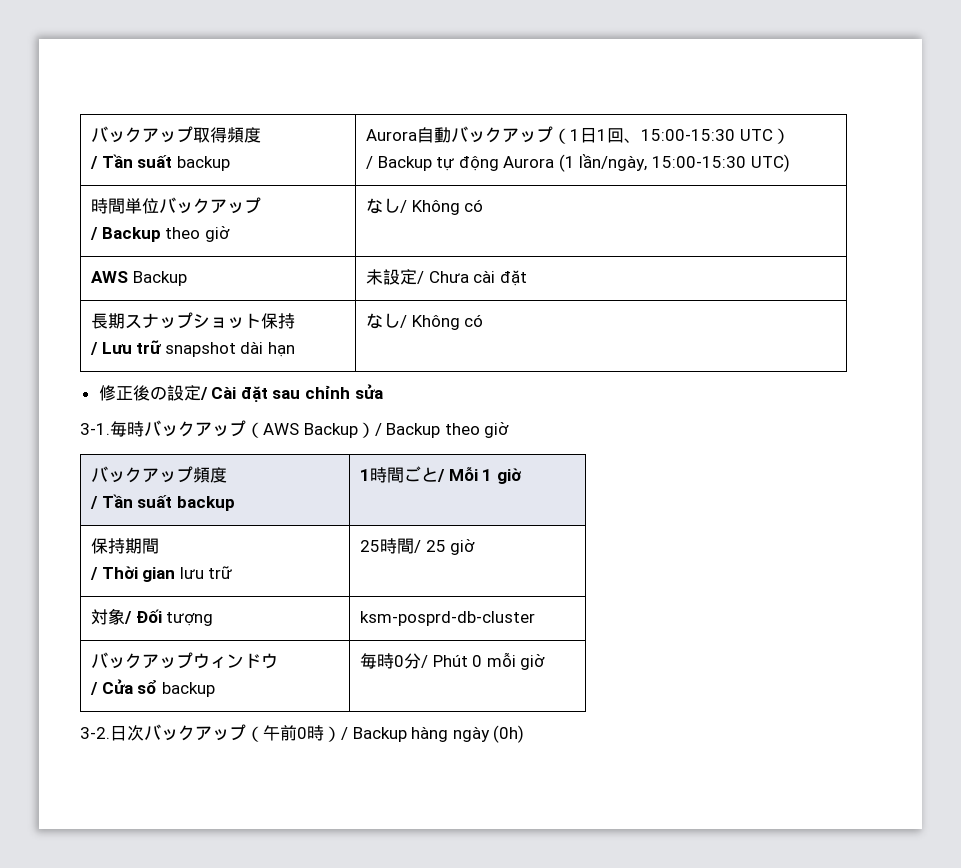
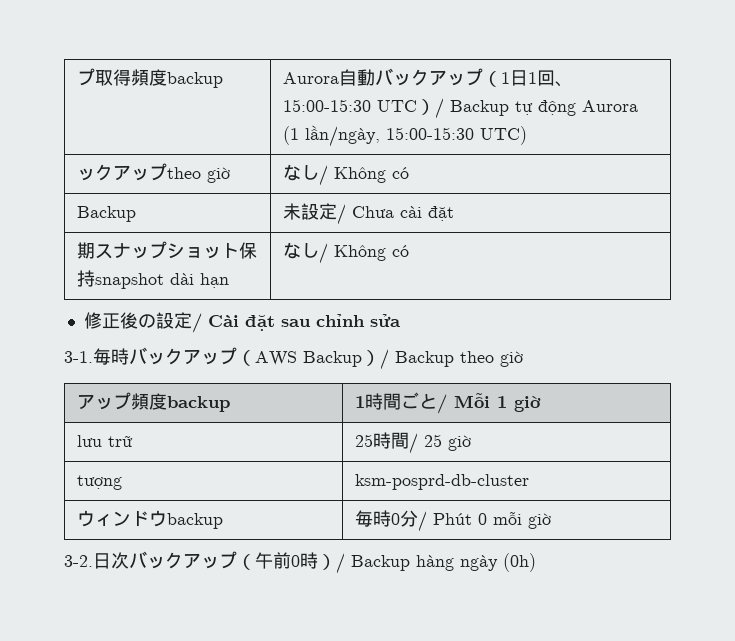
[90,126,176,143] バックアッ -> (76, 77) none
[89,154,173,169] // / Tần suất -> (167, 77) none
(790, 136) // -> (435, 107) none
[90,197,261,214] [89,227,161,242] 時間単位バックアップ // / Backup -> [76,163,167,181] ックアップ
[90,271,128,283] AWS -> (409, 173) none
[90,313,108,329] 長 -> (454, 213) none
[89,340,162,355] // / Lưu trữ -> (95, 278) none
[90,466,142,483] バック -> (523, 359) none
[89,494,173,509] // / Tần suất -> (167, 401) none
[90,538,159,554] [89,566,176,582] 保持期間 // / Thời gian -> (541, 404) none
[90,608,162,625] 対象/ Đối -> (471, 443) none
[90,652,193,669] バックアップ -> (529, 482) none
[89,679,158,695] // / Cửa sổ -> (167, 518) none

